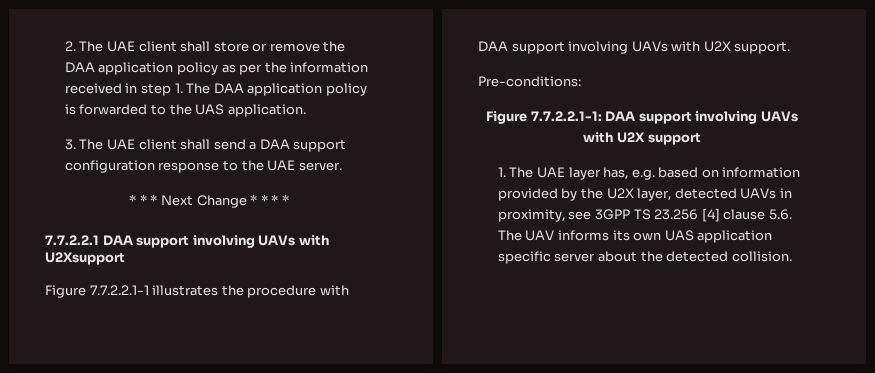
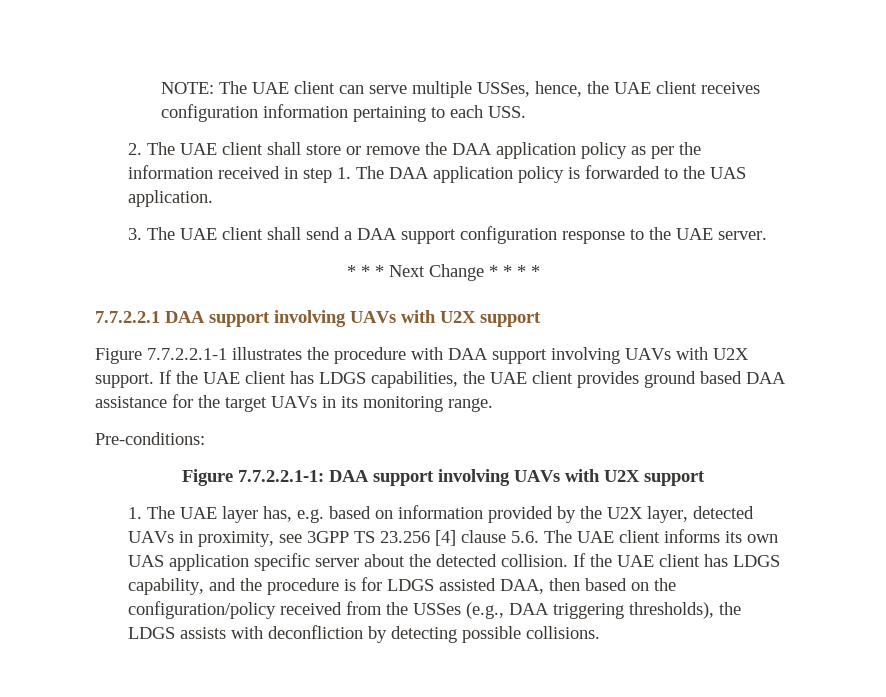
(64, 46) none -> [161,81,761,98] [161,104,527,122] NOTE: The UAE client can serve multiple USSes, hence, the UAE client receives configuration information pertaining to each USS. //
[45,252,125,265] U2Xsupport -> [440,311,541,327] U2X support
(791, 47) none -> [159,370,786,388] [95,394,493,412] If the UAE client has LDGS capabilities, the UAE client provides ground based DAA assistance for the target UAVs in its monitoring range.
[525,230,555,241] UAV -> [577,530,661,543] UAE client
(792, 256) none -> [573,553,781,567] [128,577,677,595] [128,601,742,619] [128,625,601,643] If the UAE client has LDGS capability, and the procedure is for LDGS assisted DAA, then based on the configuration/policy received from the USSes (e.g., DAA triggering thresholds), the LDGS assists with deconfliction by detecting possible collisions.

